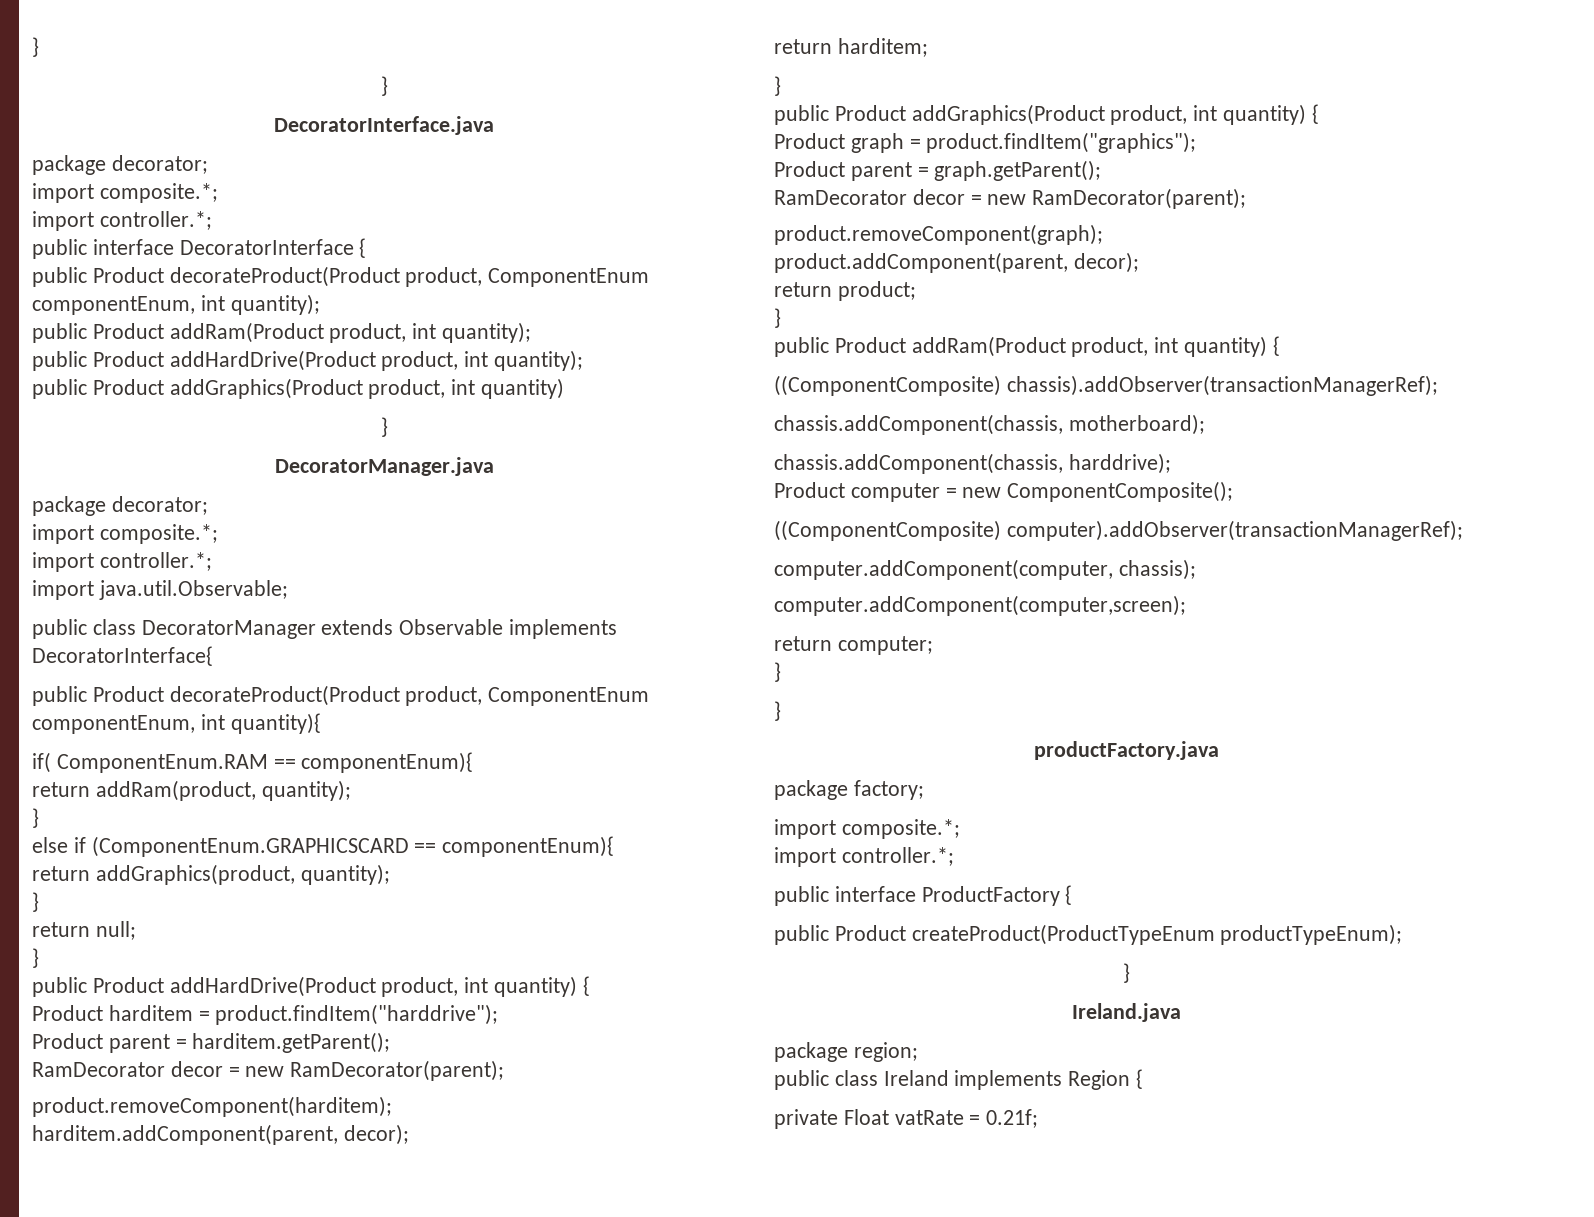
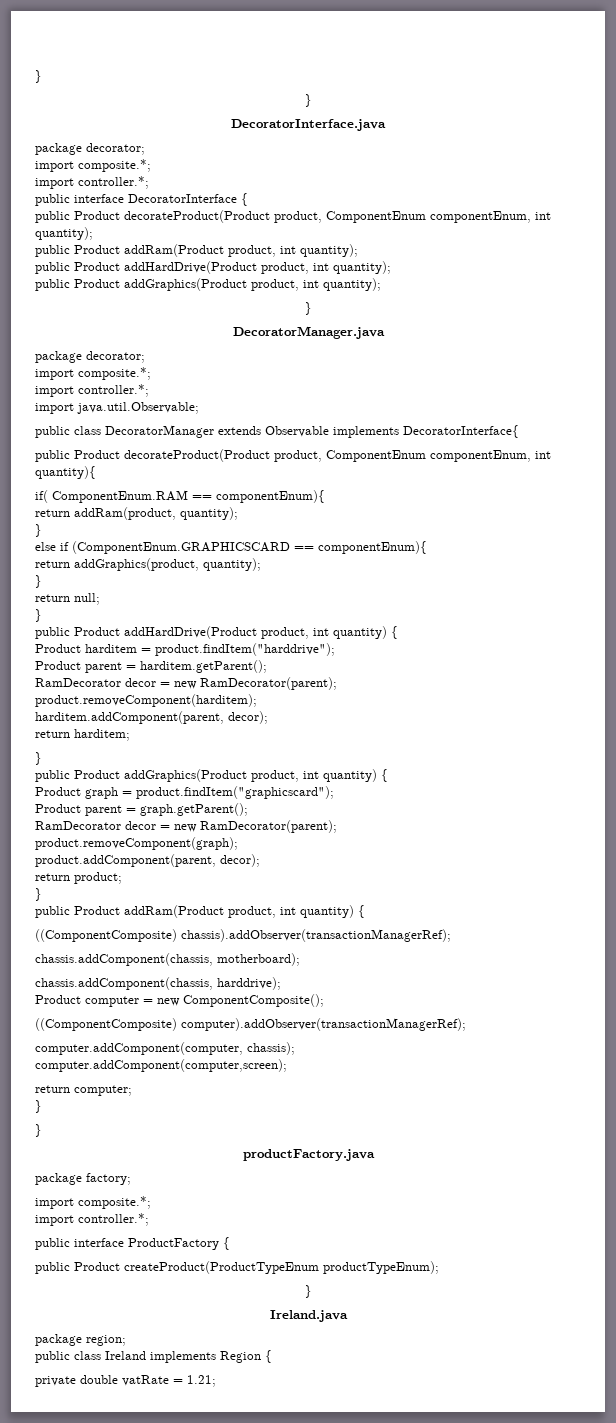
[481,378,565,399] quantity) -> [323,278,381,291] quantity);
[926,132,1197,153] product.findItem("graphics"); -> [136,786,334,799] product.findItem("graphicscard");
[843,1109,889,1125] Float -> [80,1375,118,1384] double
[986,1109,1039,1128] 0.21f; -> [187,1375,216,1387] 1.21;

